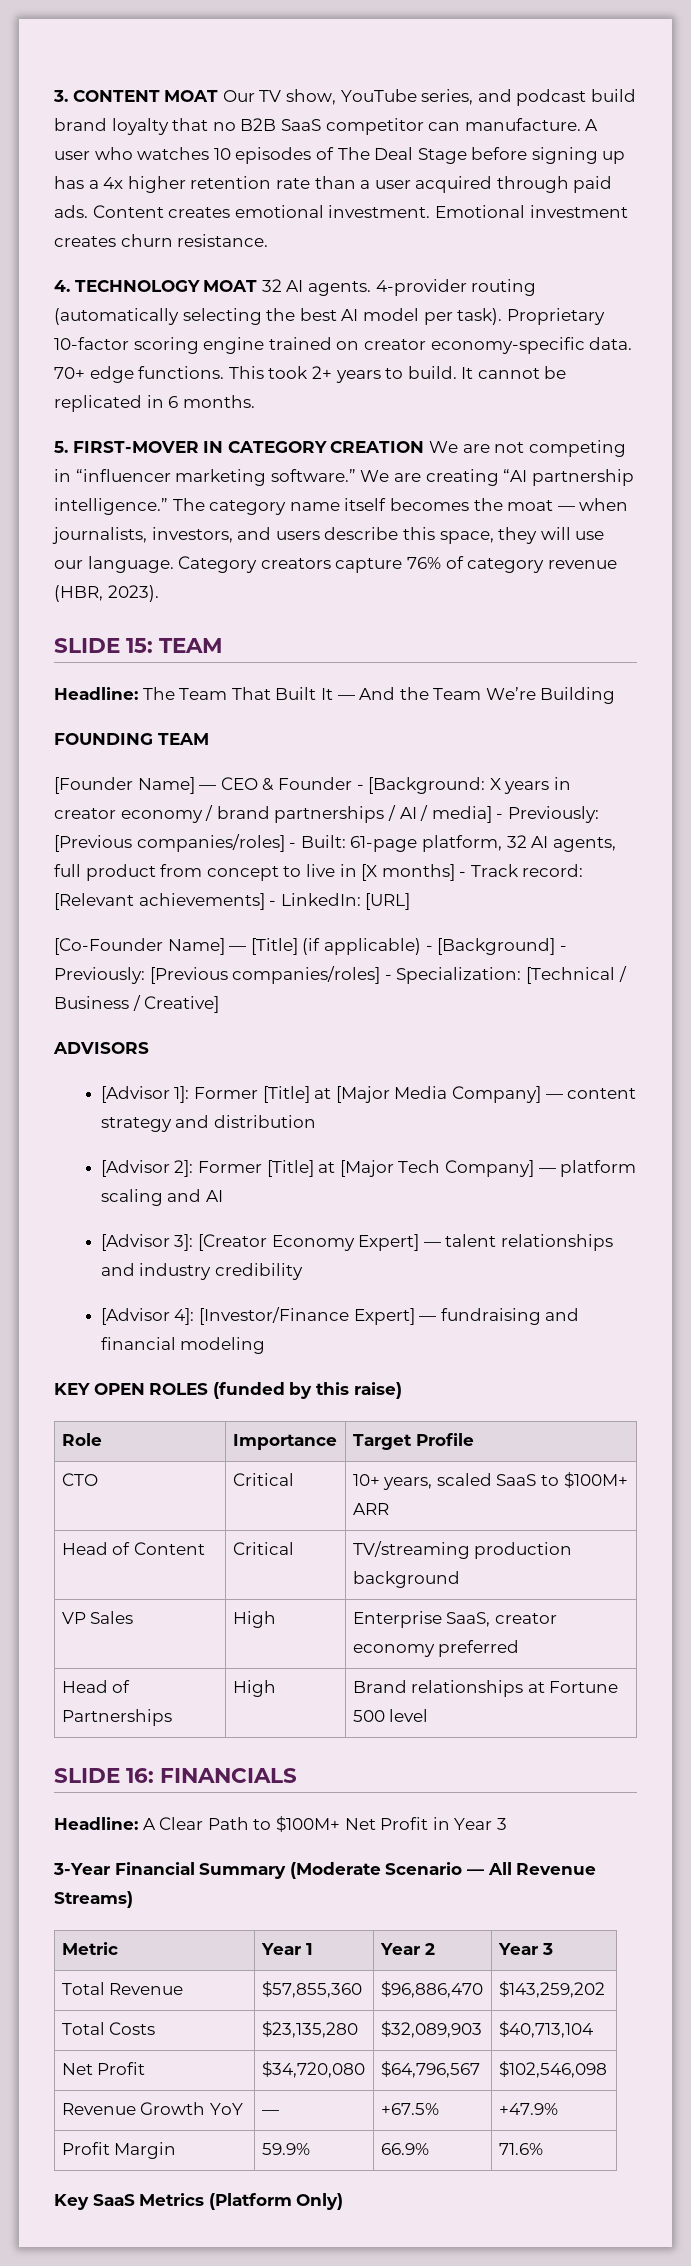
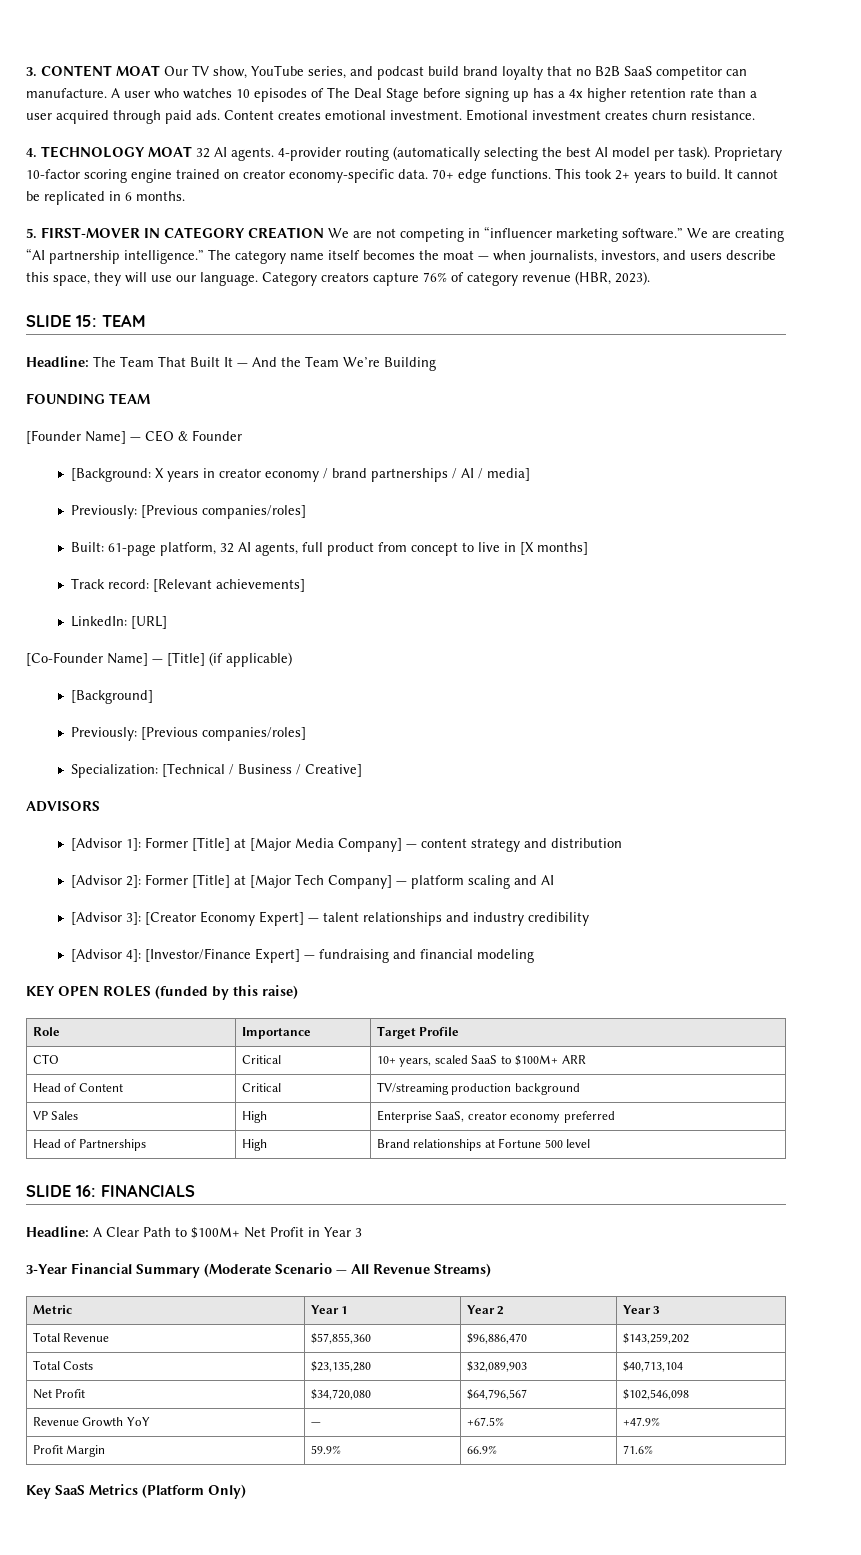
[356,784,364,790] - -> (242, 435) //
[496,806,599,823] [54,834,297,852] - Previously: [Previous companies/roles] - -> [70,505,306,519] // Previously: [Previous companies/roles] //
[459,871,467,877] - -> (588, 548) //
[269,900,277,906] - -> (305, 585) //
[425,945,433,951] - -> (292, 659) //
[559,945,567,951] [54,966,392,984] - Previously: [Previous companies/roles] - -> [70,727,306,741] // Previously: [Previous companies/roles] //

